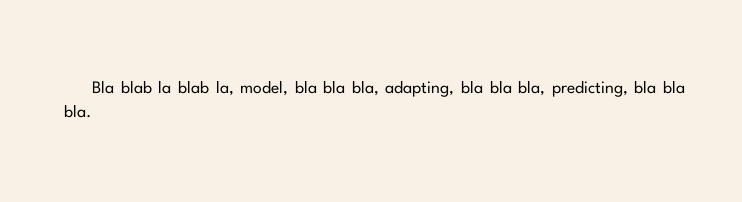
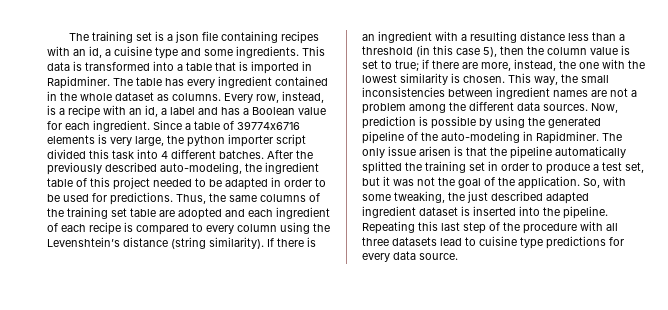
[92,80,685,97] [64,104,91,118] Bla blab la blab la, model, bla bla bla, adapting, bla bla bla, predicting, bla bla bla. -> [69,31,320,44] [47,46,325,59] [47,61,312,74] [47,76,328,89] [47,91,324,103] [47,105,326,118] [47,120,300,132] [47,134,306,147] [47,149,313,159] [47,162,319,175] [47,177,326,190] [47,192,320,205] [47,207,330,220] [47,222,330,235] [47,237,316,249] [362,31,625,43] [362,45,630,57] [362,59,645,71] [362,73,609,85] [362,87,637,99] [362,101,618,114] [362,116,601,129] [362,131,622,144] [362,146,626,159] [362,161,644,174] [362,176,626,189] [362,191,589,204] [362,206,608,219] [362,221,618,234] [362,236,624,249] [362,251,458,262] The training set is a json file containing recipes with an id, a cuisine type and some ingredients. This data is transformed into a table that is imported in Rapidminer. The table has every ingredient contained in the whole dataset as columns. Every row, instead, is a recipe with an id, a label and has a Boolean value for each ingredient. Since a table of 39774x6716 elements is very large, the python importer script divided this task into 4 different batches. After the previously described auto-modeling, the ingredient table of this project needed to be adapted in order to be used for predictions. Thus, the same columns of the training set table are adopted and each ingredient of each recipe is compared to every column using the Levenshtein’s distance (string similarity). If there is an ingredient with a resulting distance less than a threshold (in this case 5), then the column value is set to true; if there are more, instead, the one with the lowest similarity is chosen. This way, the small inconsistencies between ingredient names are not a problem among the different data sources. Now, prediction is possible by using the generated pipeline of the auto-modeling in Rapidminer. The only issue arisen is that the pipeline automatically splitted the training set in order to produce a test set, but it was not the goal of the application. So, with some tweaking, the just described adapted ingredient dataset is inserted into the pipeline. Repeating this last step of the procedure with all three datasets lead to cuisine type predictions for every data source.

